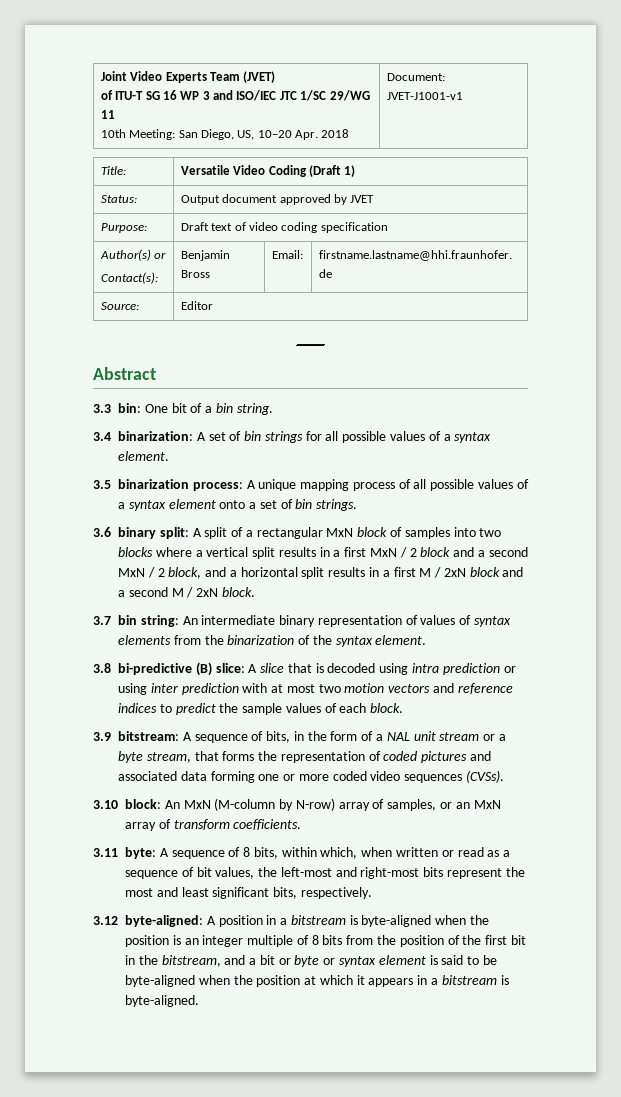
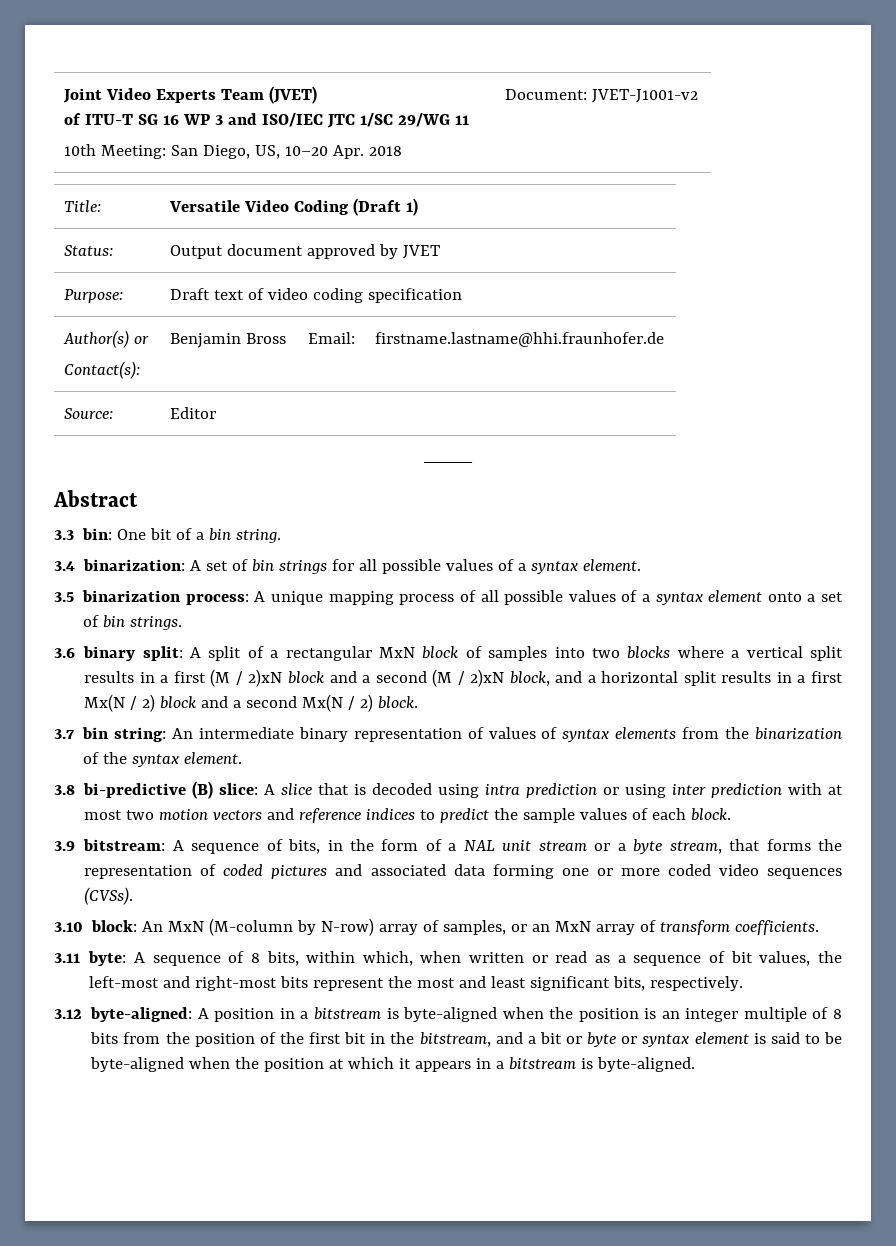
[386,92,463,100] JVET-J1001-v1 -> [591,89,698,103] JVET-J1001-v2
[370,547,528,558] [118,567,165,578] MxN / 2 block and a second MxN / 2 -> [210,669,505,687] (M / 2)xN block and a second (M / 2)xN
[419,567,524,578] [118,587,219,598] M / 2xN block and a second M / 2xN -> [84,694,374,712] Mx(N / 2) block and a second Mx(N / 2)

